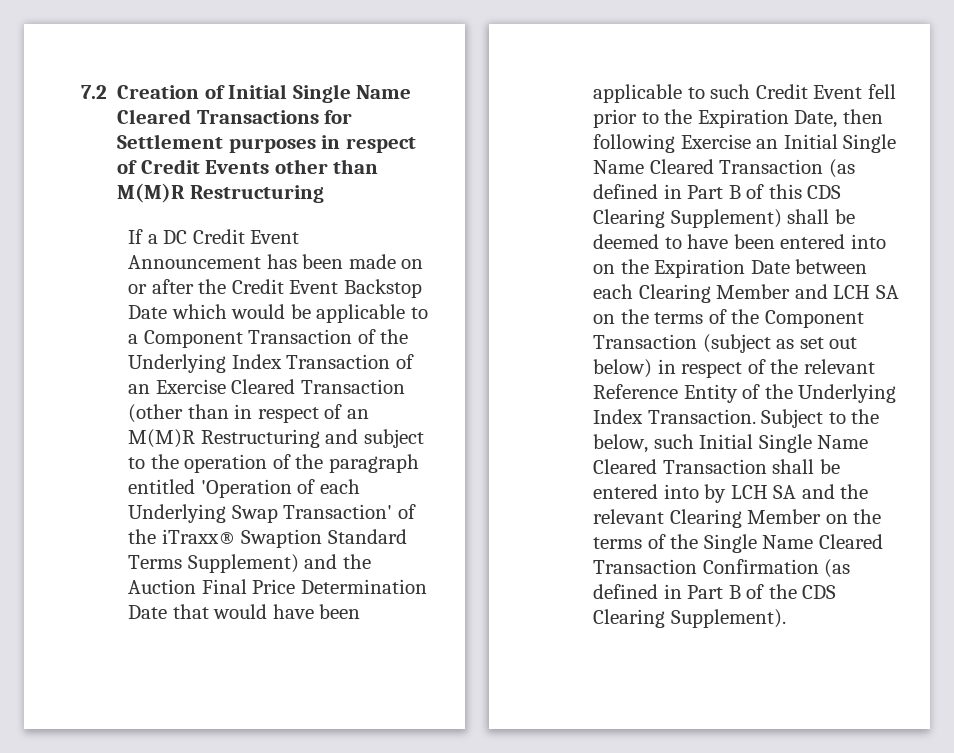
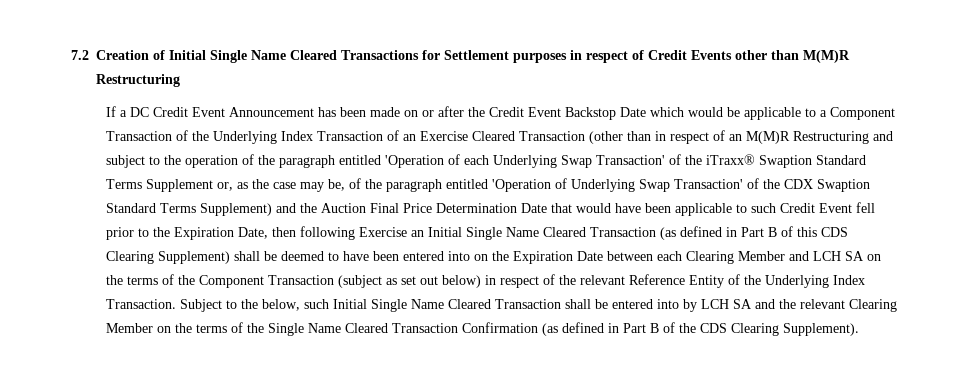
(183, 562) none -> [145,178,870,192] [105,203,196,213] Supplement or, as the case may be, of the paragraph entitled 'Operation of Underlying Swap Transaction' of the CDX Swaption Standard Terms

